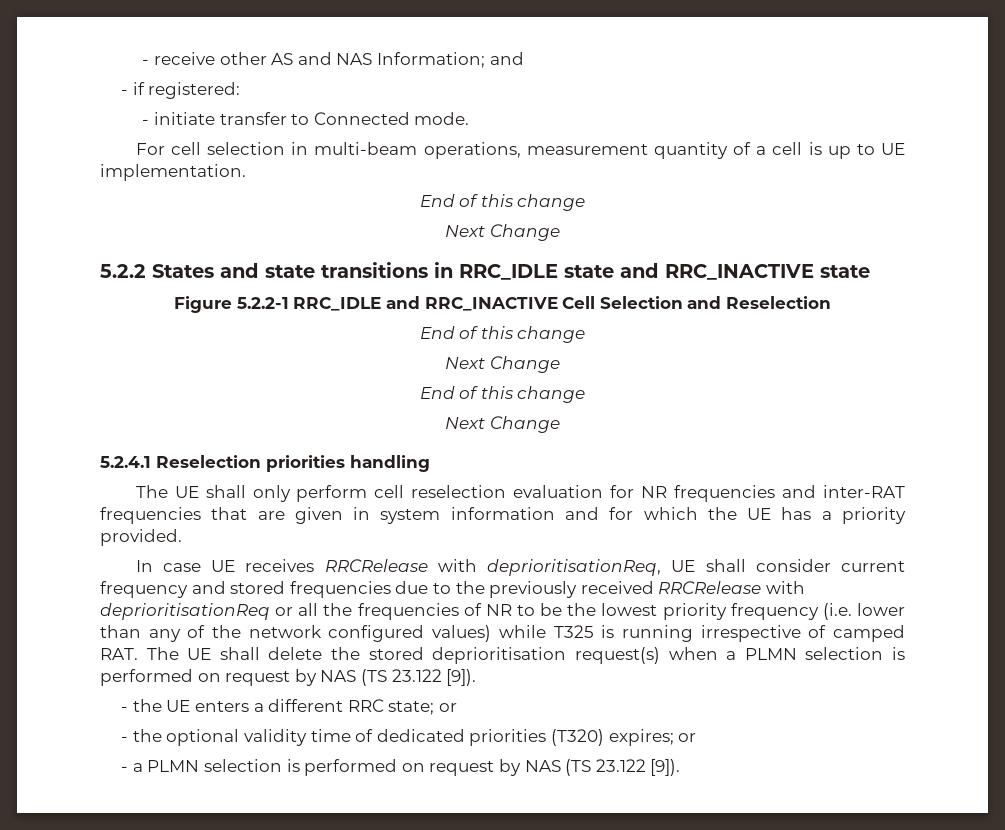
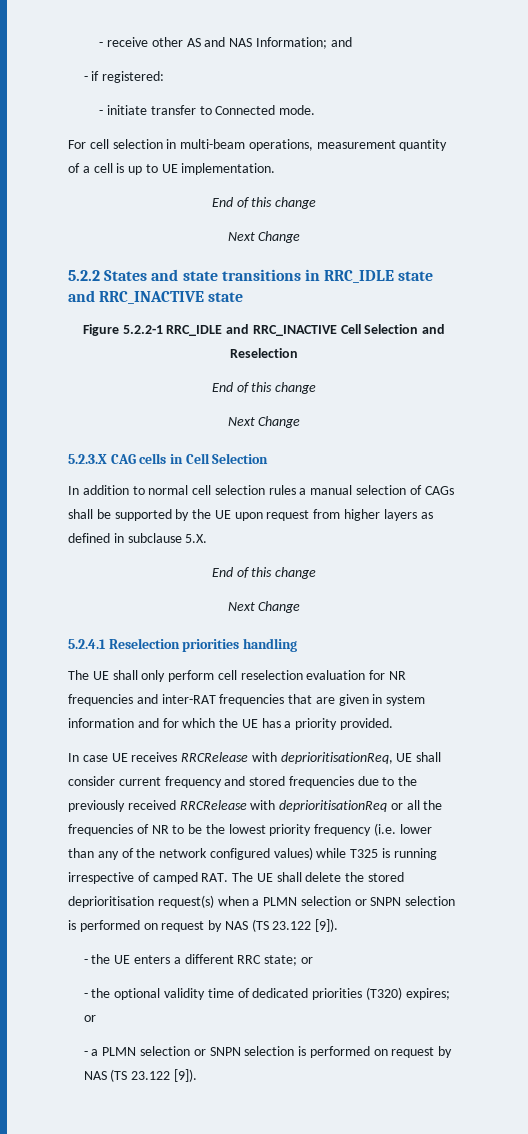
(560, 364) none -> [68,453,269,464] [68,485,454,495] [68,509,433,521] [68,533,208,543] // 5.2.3.X CAG cells in Cell Selection // In addition to normal cell selection rules a manual selection of CAGs shall be supported by the UE upon request from higher layers as defined in subclause 5.X.
(884, 653) none -> [354,896,456,906] or SNPN selection
(283, 765) none -> [193,1046,295,1056] or SNPN selection

